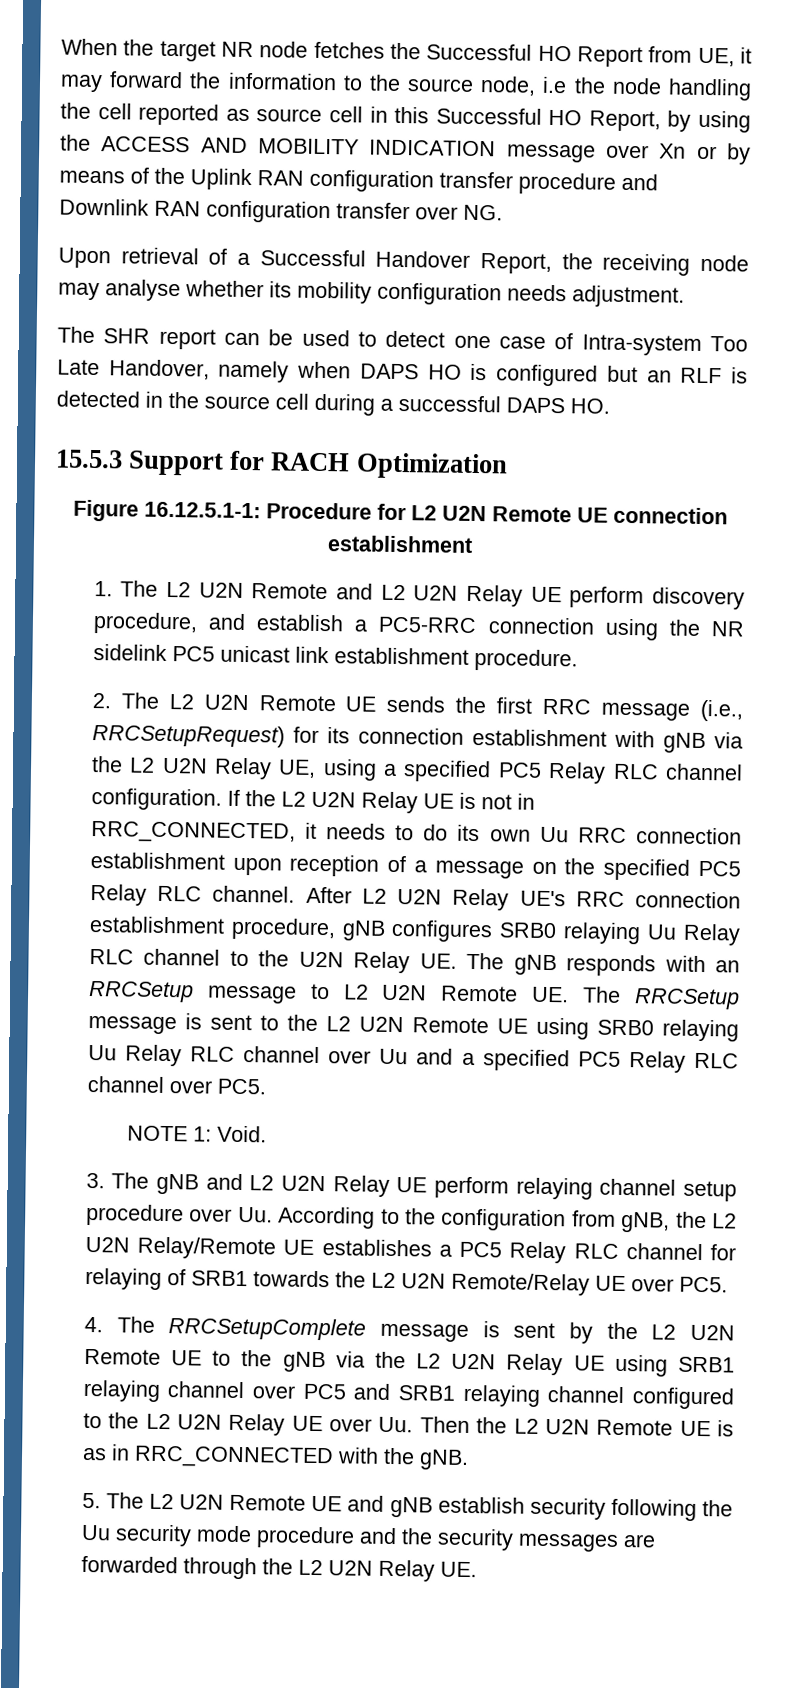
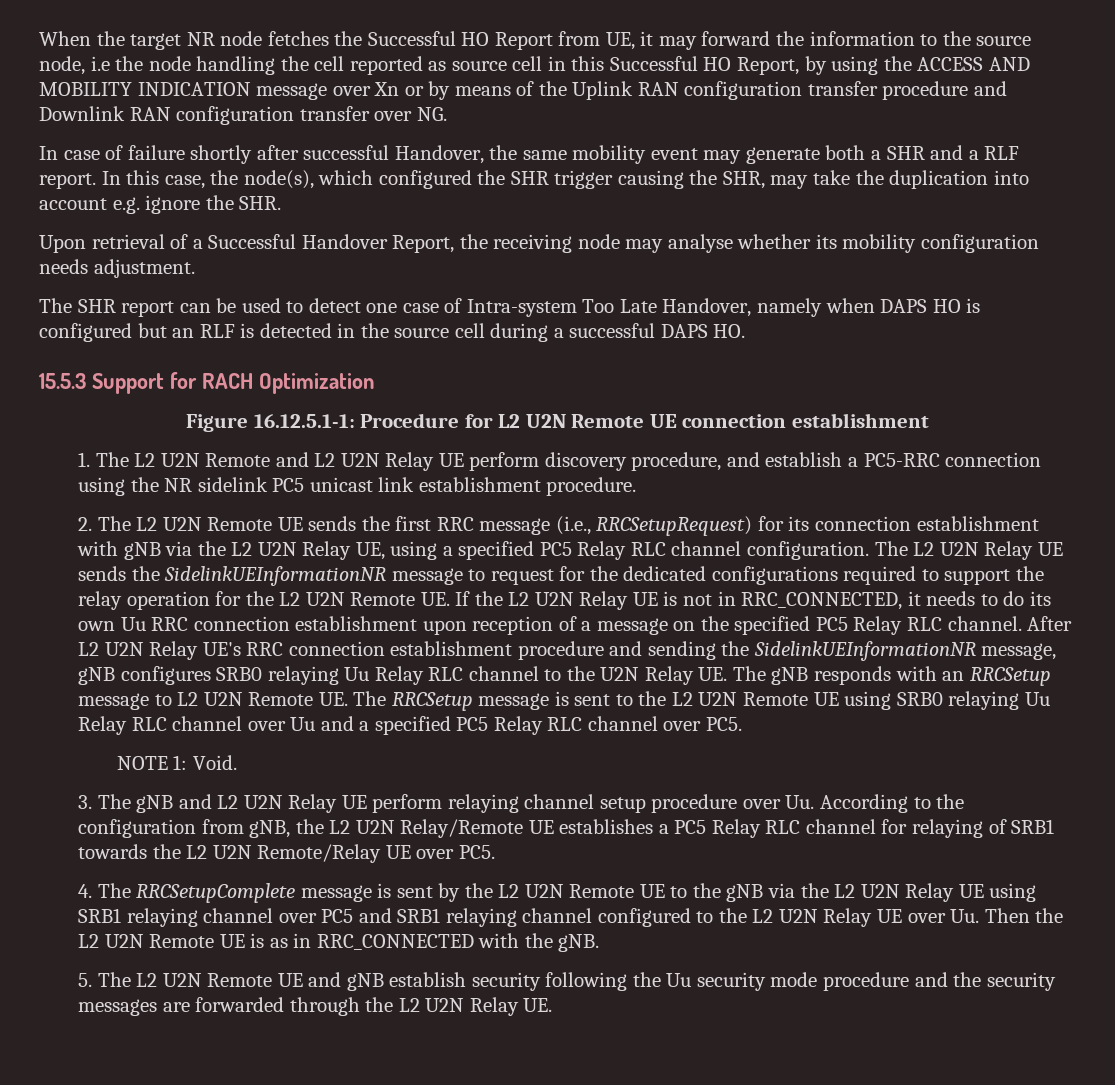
(503, 212) none -> [39,145,1020,164] [39,170,1029,189] [39,195,282,214] // In case of failure shortly after successful Handover, the same mobility event may generate both a SHR and a RLF report. In this case, the node(s), which configured the SHR trigger causing the SHR, may take the duplication into account e.g. ignore the SHR.
(222, 799) none -> [874,541,1063,560] [77,566,1044,586] [77,591,450,610] The L2 U2N Relay UE sends the SidelinkUEInformationNR message to request for the dedicated configurations required to support the relay operation for the L2 U2N Remote UE.
[230,917,336,941] procedure, -> [517,641,1057,661] procedure and sending the SidelinkUEInformationNR message,

